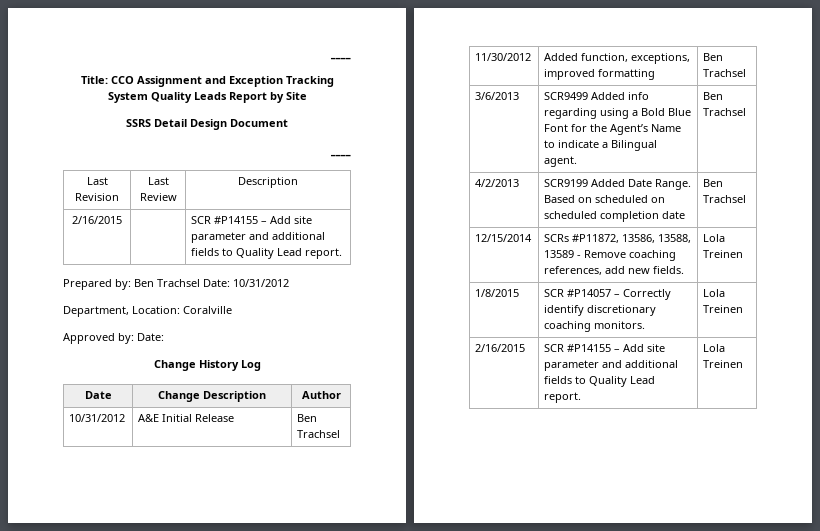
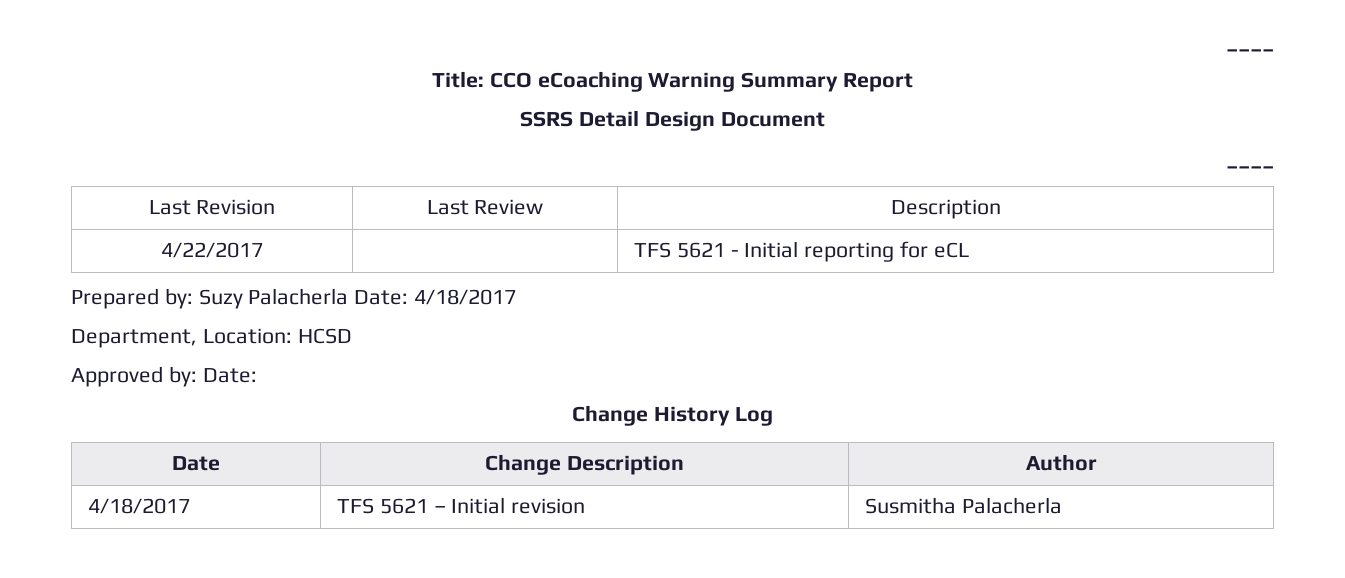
[136,76,334,87] [107,92,227,103] Assignment and Exception Tracking System Quality Leads -> [537,71,839,92] eCoaching Warning Summary
[269,92,307,103] by Site -> (914, 82) none
[72,216,122,224] [191,216,313,224] [191,232,326,243] [191,248,343,259] [63,279,289,290] 2/16/2015 | | SCR #P14155 – Add site parameter and additional fields to Quality Lead report. // Prepared by: Ben Trachsel Date: 10/31/2012 -> [161,242,263,258] [633,241,969,262] [71,288,517,309] 4/22/2017 | | TFS 5621 - Initial reporting for eCL // Prepared by: Suzy Palacherla Date: 4/18/2017
[183,306,232,314] Coralville -> [297,328,352,344] HCSD
[69,414,126,422] [138,414,235,422] [297,414,318,422] [297,430,341,438] [475,53,532,61] [544,53,691,64] [544,69,656,80] [703,53,724,61] [703,69,747,77] [475,92,520,100] [544,92,650,100] [544,108,692,119] [544,124,682,135] [544,140,658,151] [544,156,578,167] [703,92,724,100] [703,108,747,116] [475,179,520,187] [544,179,692,190] [544,195,666,203] [544,211,686,222] [703,179,724,187] [703,195,747,203] [475,234,533,242] [544,234,692,243] [544,250,677,261] [544,266,685,275] [703,234,726,242] [703,250,744,258] [475,289,520,297] [544,289,672,300] [544,305,657,316] [544,321,646,332] [703,289,726,297] [703,305,744,313] [475,344,526,352] [544,344,666,352] [544,360,679,371] [544,376,656,387] [544,392,582,403] [703,344,726,352] [703,360,744,368] 10/31/2012 | A&E Initial Release | Ben Trachsel // 11/30/2012 | Added function, exceptions, improved formatting | Ben Trachsel // 3/6/2013 | SCR9499 Added info regarding using a Bold Blue Font for the Agent’s Name to indicate a Bilingual agent. | Ben Trachsel // 4/2/2013 | SCR9199 Added Date Range. Based on scheduled on scheduled completion date | Ben Trachsel // 12/15/2014 | SCRs #P11872, 13586, 13588, 13589 - Remove coaching references, add new fields. | Lola Treinen // 1/8/2015 | SCR #P14057 – Correctly identify discretionary coaching monitors. | Lola Treinen // 2/16/2015 | SCR #P14155 – Add site parameter and additional fields to Quality Lead report. | Lola Treinen -> [87,498,190,514] [336,497,586,514] [864,497,1062,514] 4/18/2017 | TFS 5621 – Initial revision | Susmitha Palacherla

